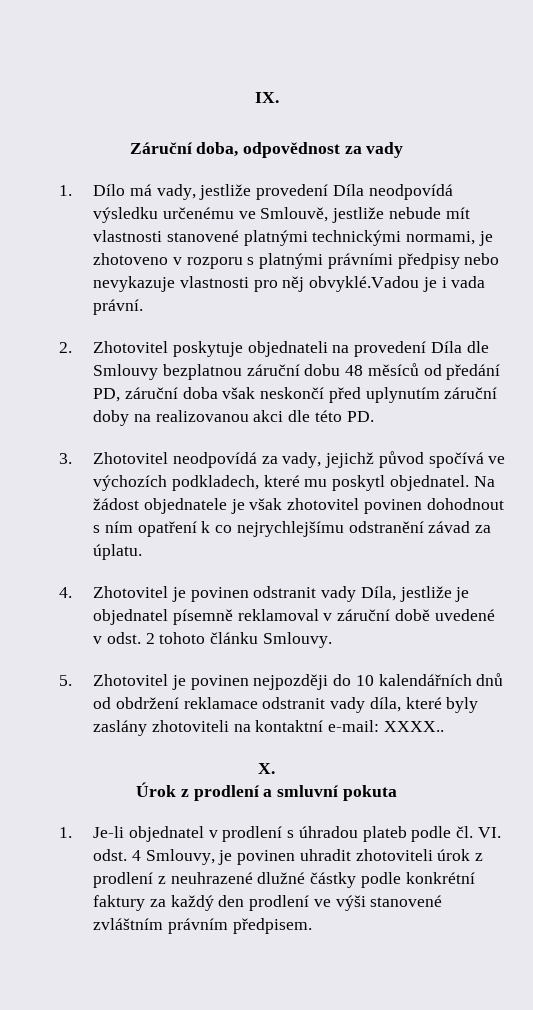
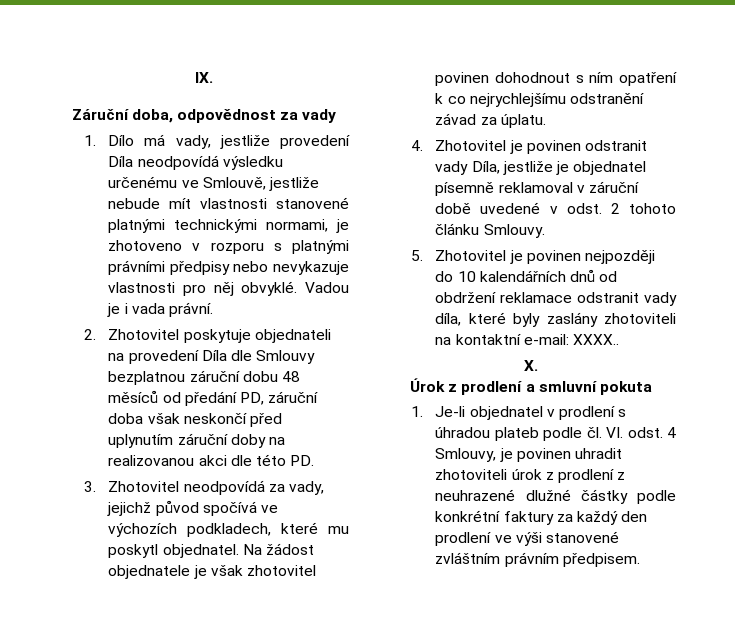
[309,276,420,292] obvyklé.Vadou -> [241,281,349,296] obvyklé. Vadou

